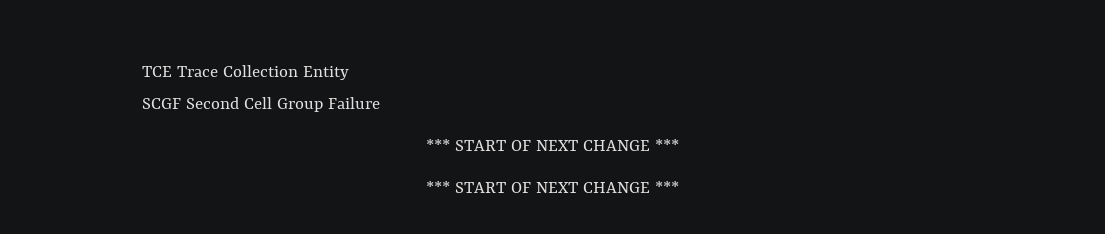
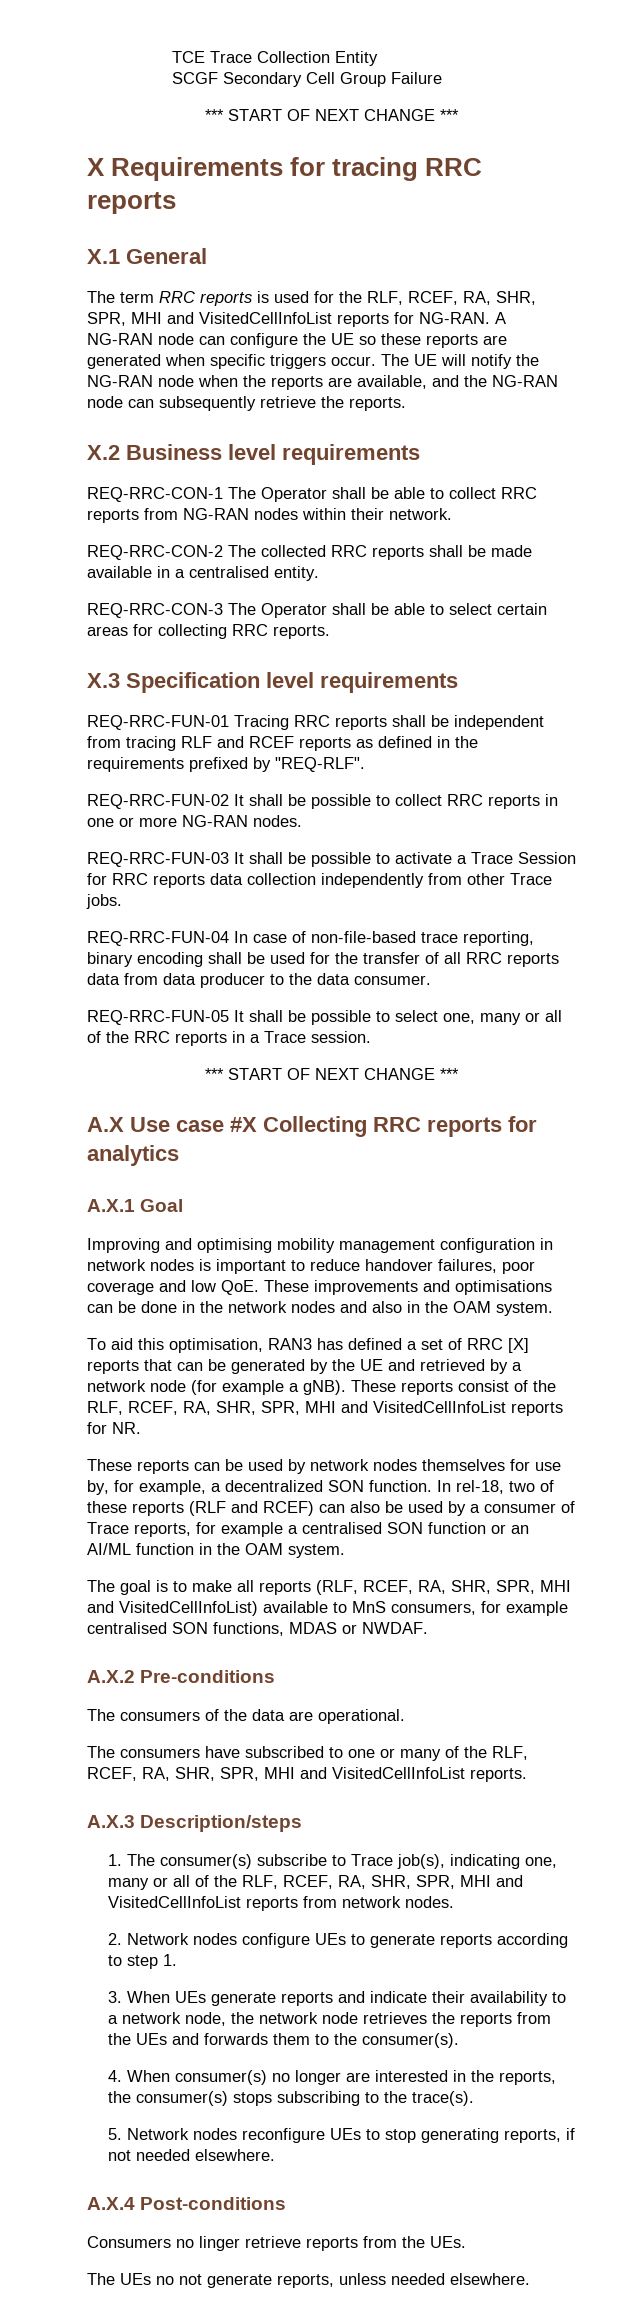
[186,97,240,109] Second -> [222,72,302,87] Secondary
[426,181,679,193] // *** START OF NEXT CHANGE *** -> [87,157,483,181] [87,192,176,214] [87,248,207,264] [87,291,536,306] [87,312,506,327] [87,333,507,348] [87,354,539,369] [87,375,558,390] [87,396,406,411] [87,444,420,465] [87,487,537,502] [87,508,452,523] [87,545,532,560] [87,566,319,581] [87,603,547,618] [87,624,330,639] [87,672,458,693] [87,715,544,730] [87,736,478,751] [87,757,365,772] [87,794,558,809] [87,815,302,827] [87,852,576,867] [87,873,552,888] [86,894,122,909] [87,931,534,946] [87,952,559,967] [87,973,431,988] [87,1010,562,1025] [87,1031,371,1046] [205,1068,459,1080] [87,1116,537,1137] [87,1145,179,1166] [87,1199,184,1212] [87,1238,553,1253] [87,1259,535,1274] [87,1280,552,1295] [87,1301,553,1316] [87,1338,529,1353] [87,1359,522,1374] [87,1380,556,1395] [87,1401,563,1416] [87,1422,141,1434] [87,1459,561,1474] [87,1480,554,1495] [87,1501,575,1516] [87,1522,529,1537] [87,1543,345,1558] [87,1580,571,1595] [87,1601,568,1616] [87,1622,428,1636] [87,1670,276,1683] [87,1709,405,1724] [87,1746,528,1761] [87,1767,527,1782] [87,1815,303,1832] [108,1854,558,1869] [108,1875,524,1890] [108,1896,455,1911] [108,1933,569,1948] [108,1954,178,1969] [108,1991,567,2006] [108,2012,552,2027] [108,2033,460,2048] [108,2070,557,2085] [108,2091,475,2106] [108,2128,576,2143] [108,2149,276,2161] [87,2197,287,2210] [87,2236,466,2251] [87,2273,530,2288] // X Requirements for tracing RRC reports // X.1 General // The term RRC reports is used for the RLF, RCEF, RA, SHR, SPR, MHI and VisitedCellInfoList reports for NG-RAN. A NG-RAN node can configure the UE so these reports are generated when specific triggers occur. The UE will notify the NG-RAN node when the reports are available, and the NG-RAN node can subsequently retrieve the reports. // X.2 Business level requirements // REQ-RRC-CON-1 The Operator shall be able to collect RRC reports from NG-RAN nodes within their network. // REQ-RRC-CON-2 The collected RRC reports shall be made available in a centralised entity. // REQ-RRC-CON-3 The Operator shall be able to select certain areas for collecting RRC reports. // X.3 Specification level requirements // REQ-RRC-FUN-01 Tracing RRC reports shall be independent from tracing RLF and RCEF reports as defined in the requirements prefixed by "REQ-RLF". // REQ-RRC-FUN-02 It shall be possible to collect RRC reports in one or more NG-RAN nodes. // REQ-RRC-FUN-03 It shall be possible to activate a Trace Session for RRC reports data collection independently from other Trace jobs. // REQ-RRC-FUN-04 In case of non-file-based trace reporting, binary encoding shall be used for the transfer of all RRC reports data from data producer to the data consumer. // REQ-RRC-FUN-05 It shall be possible to select one, many or all of the RRC reports in a Trace session. // *** START OF NEXT CHANGE *** // A.X Use case #X Collecting RRC reports for analytics // A.X.1 Goal // Improving and optimising mobility management configuration in network nodes is important to reduce handover failures, poor coverage and low QoE. These improvements and optimisations can be done in the network nodes and also in the OAM system. // To aid this optimisation, RAN3 has defined a set of RRC [X] reports that can be generated by the UE and retrieved by a network node (for example a gNB). These reports consist of the RLF, RCEF, RA, SHR, SPR, MHI and VisitedCellInfoList reports for NR. // These reports can be used by network nodes themselves for use by, for example, a decentralized SON function. In rel-18, two of these reports (RLF and RCEF) can also be used by a consumer of Trace reports, for example a centralised SON function or an AI/ML function in the OAM system. // The goal is to make all reports (RLF, RCEF, RA, SHR, SPR, MHI and VisitedCellInfoList) available to MnS consumers, for example centralised SON functions, MDAS or NWDAF. // A.X.2 Pre-conditions // The consumers of the data are operational. // The consumers have subscribed to one or many of the RLF, RCEF, RA, SHR, SPR, MHI and VisitedCellInfoList reports. // A.X.3 Description/steps // 1. The consumer(s) subscribe to Trace job(s), indicating one, many or all of the RLF, RCEF, RA, SHR, SPR, MHI and VisitedCellInfoList reports from network nodes. // 2. Network nodes configure UEs to generate reports according to step 1. // 3. When UEs generate reports and indicate their availability to a network node, the network node retrieves the reports from the UEs and forwards them to the consumer(s). // 4. When consumer(s) no longer are interested in the reports, the consumer(s) stops subscribing to the trace(s). // 5. Network nodes reconfigure UEs to stop generating reports, if not needed elsewhere. // A.X.4 Post-conditions // Consumers no linger retrieve reports from the UEs. // The UEs no not generate reports, unless needed elsewhere.

